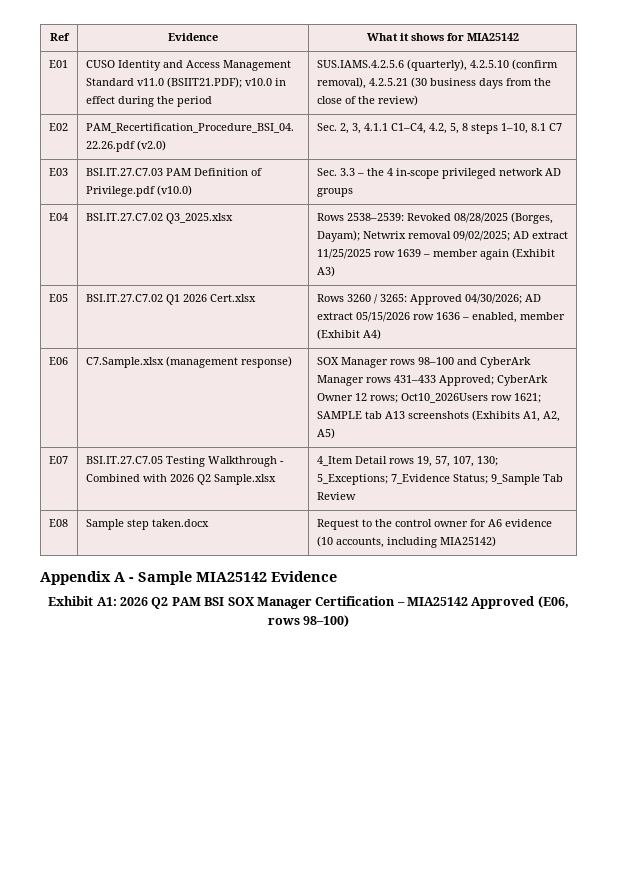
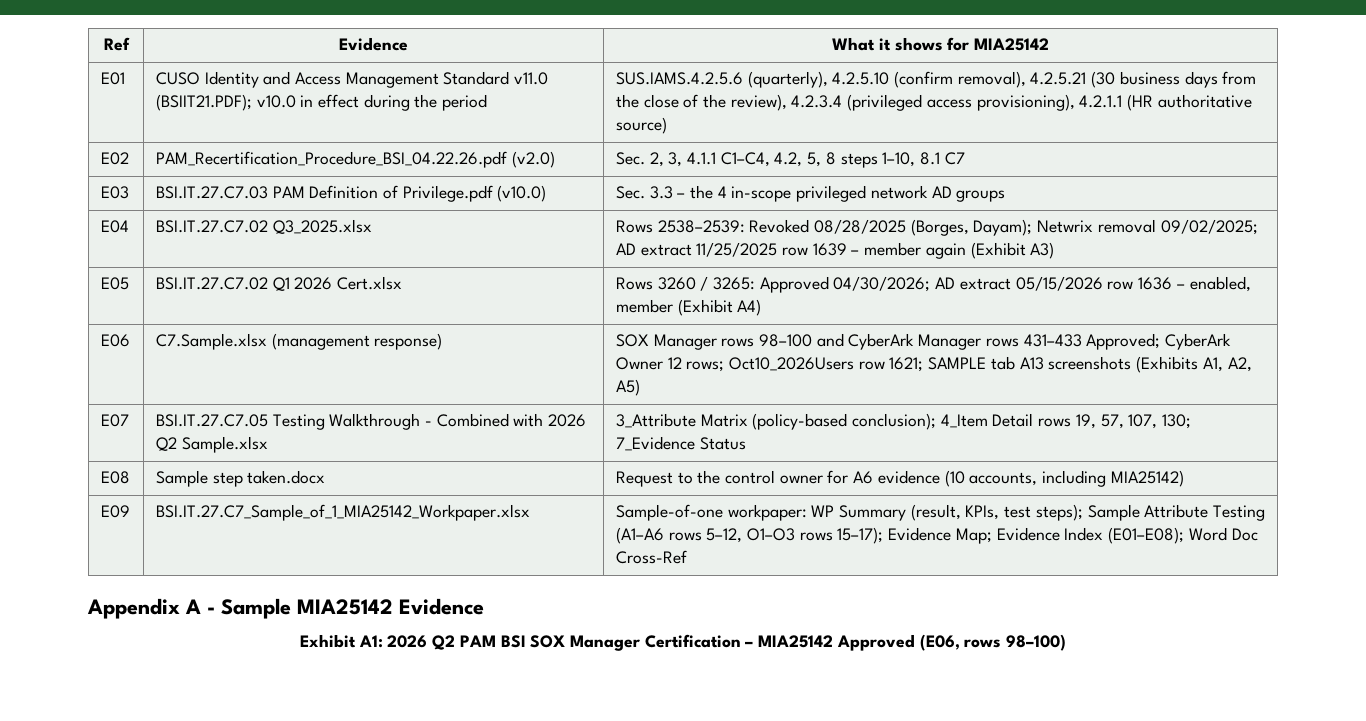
[377,95,418,106] review) -> [730,94,1252,111] [615,117,667,134] review), 4.2.3.4 (privileged access provisioning), 4.2.1.1 (HR authoritative source)
(276, 479) none -> [615,413,937,430] 3_Attribute Matrix (policy-based conclusion);
[316,474,563,485] [316,492,356,500] 5_Exceptions; 7_Evidence Status; 9_Sample Tab Review -> [615,436,746,451] 7_Evidence Status
(496, 541) none -> [100,505,130,518] [155,504,530,521] [615,504,1266,521] [615,527,1258,544] [615,550,687,564] // E09 | BSI.IT.27.C7_Sample_of_1_MIA25142_Workpaper.xlsx | Sample-of-one workpaper: WP Summary (result, KPIs, test steps); Sample Attribute Testing (A1–A6 rows 5–12, O1–O3 rows 15–17); Evidence Map; Evidence Index (E01–E08); Word Doc Cross-Ref

